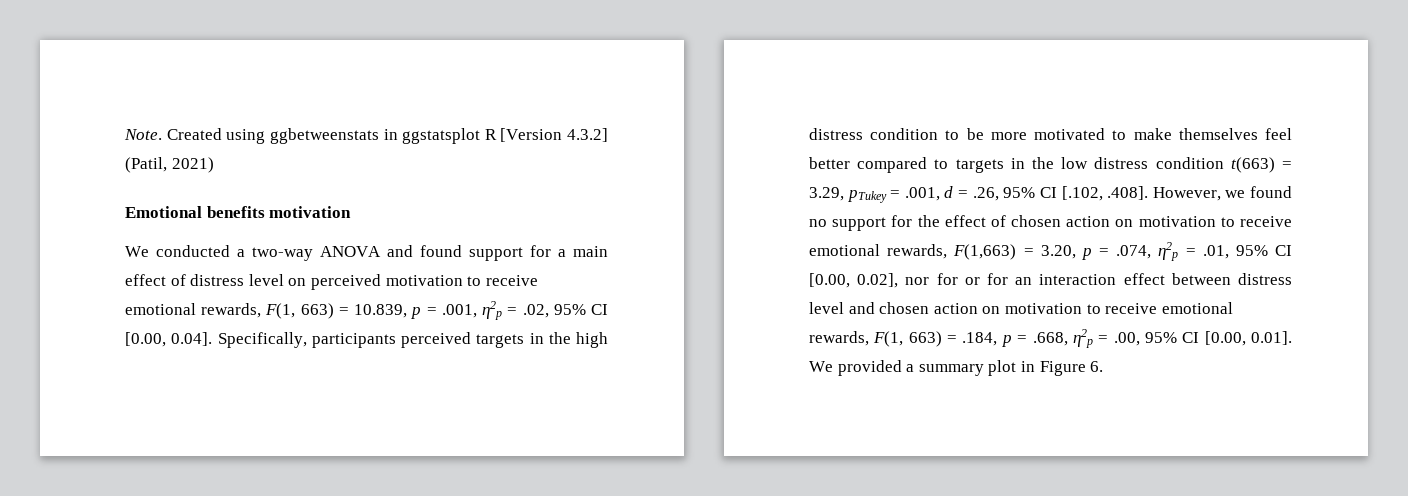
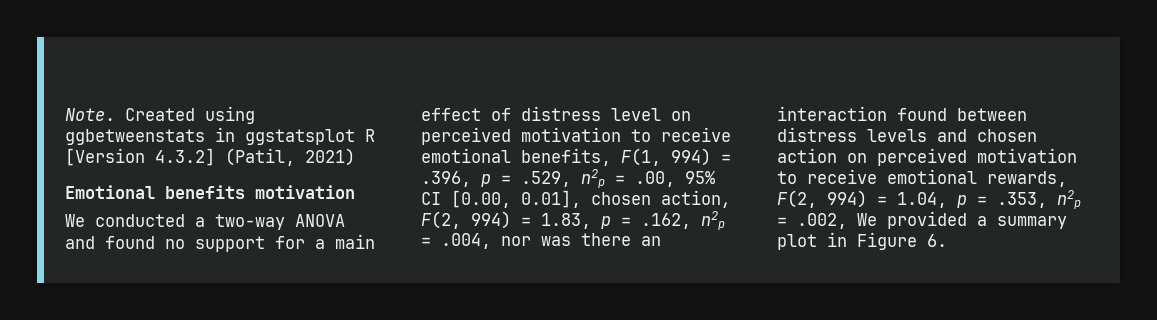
(462, 251) none -> [165,239,185,249] no
[201,301,608,320] [125,332,608,348] [809,128,1292,140] [809,157,1292,173] [809,186,1292,203] [809,215,1292,231] [809,242,1292,261] [809,273,1292,288] [809,302,1233,314] [809,331,1068,347] rewards, F(1, 663) = 10.839, p = .001, η2p = .02, 95% CI [0.00, 0.04]. Specifically, participants perceived targets in the high distress condition to be more motivated to make themselves feel better compared to targets in the low distress condition t(663) = 3.29, pTukey = .001, d = .26, 95% CI [.102, .408]. However, we found no support for the effect of chosen action on motivation to receive emotional rewards, F(1,663) = 3.20, p = .074, η2p = .01, 95% CI [0.00, 0.02], nor for or for an interaction effect between distress level and chosen action on motivation to receive emotional rewards, F(1, 663) = .184, p = .668, -> [521,148,731,166] [421,171,571,187] benefits, F(1, 994) = .396, p = .529,
[1250,331,1292,345] 0.01]. -> [521,190,731,208] [421,211,725,230] [421,233,661,249] [777,106,1027,121] [777,127,1037,142] [777,148,1077,166] [777,169,1067,187] [777,190,1081,209] [777,213,847,229] 0.01], chosen action, F(2, 994) = 1.83, p = .162, η2p = .004, nor was there an interaction found between distress levels and chosen action on perceived motivation to receive emotional rewards, F(2, 994) = 1.04, p = .353, η2p = .002,

